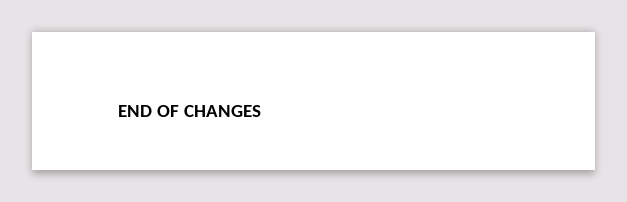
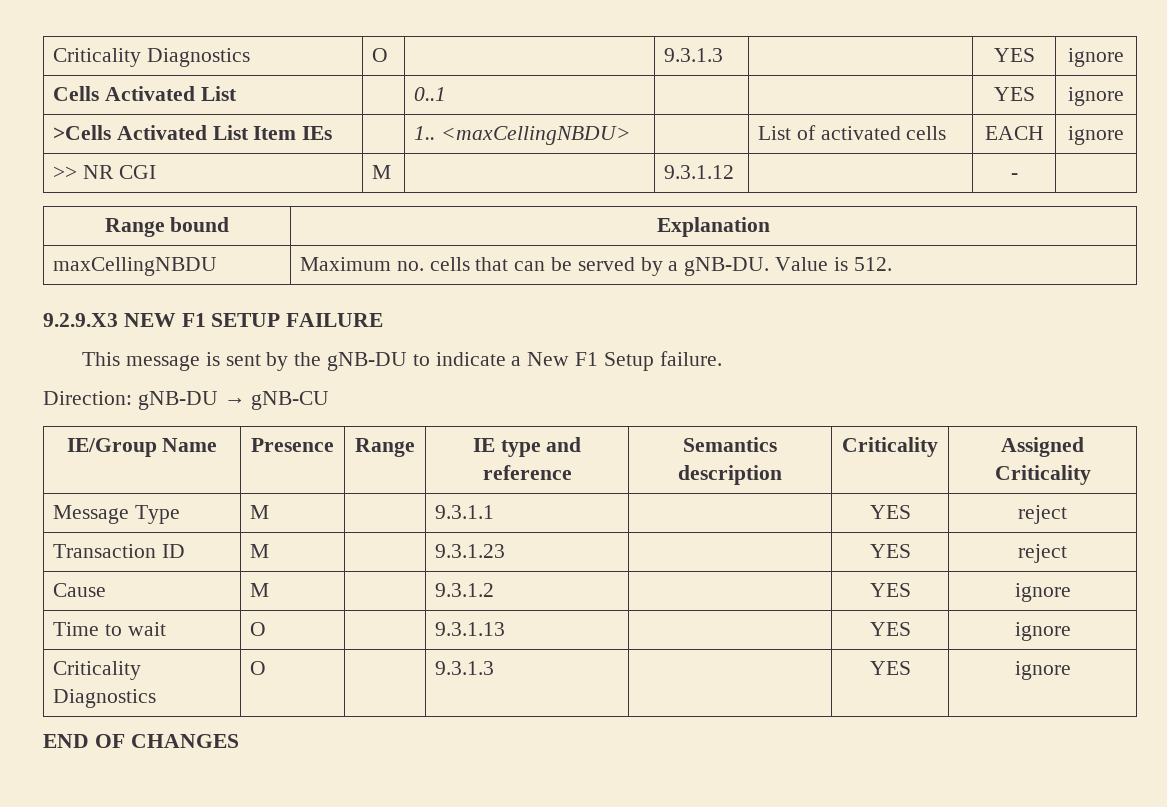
(118, 111) none -> [53,48,250,67] [372,48,389,62] [664,48,724,62] [993,48,1035,62] [1068,48,1124,67] [53,86,237,101] [414,87,447,101] [993,87,1035,101] [1068,87,1124,106] [53,125,333,140] [414,126,631,145] [758,125,947,140] [984,126,1044,140] [1068,126,1124,145] [53,165,156,179] [372,165,392,179] [664,165,735,179] [1010,173,1018,179] [104,217,230,237] [657,217,770,237] [53,257,218,276] [300,257,892,276] [43,313,384,327] [82,351,722,371] [43,391,330,410] [66,438,218,457] [251,438,334,452] [355,438,415,457] [472,437,582,457] [482,465,572,480] [683,437,777,452] [678,465,782,485] [842,437,938,457] [1001,437,1084,457] [994,465,1091,485] [53,505,180,524] [250,505,270,519] [435,505,495,519] [869,505,911,519] [1018,505,1067,524] [53,544,185,558] [250,544,270,558] [435,544,506,558] [869,544,911,558] [1018,544,1067,563] [53,583,107,597] [250,583,270,597] [435,583,495,597] [869,583,911,597] [1014,583,1071,602] [53,622,166,636] [250,622,267,636] [435,622,506,636] [869,622,911,636] [1014,622,1071,641] [53,661,142,680] [53,689,157,708] [250,661,267,675] [435,661,495,675] [869,661,911,675] [1014,661,1071,680] Criticality Diagnostics | O | | 9.3.1.3 | | YES | ignore // Cells Activated List | | 0..1 | | | YES | ignore // >Cells Activated List Item IEs | | 1.. <maxCellingNBDU> | | List of activated cells | EACH | ignore // >> NR CGI | M | | 9.3.1.12 | | - | // Range bound | Explanation // maxCellingNBDU | Maximum no. cells that can be served by a gNB-DU. Value is 512. // 9.2.9.X3 NEW F1 SETUP FAILURE // This message is sent by the gNB-DU to indicate a New F1 Setup failure. // Direction: gNB-DU → gNB-CU // IE/Group Name | Presence | Range | IE type and reference | Semantics description | Criticality | Assigned Criticality // Message Type | M | | 9.3.1.1 | | YES | reject // Transaction ID | M | | 9.3.1.23 | | YES | reject // Cause | M | | 9.3.1.2 | | YES | ignore // Time to wait | O | | 9.3.1.13 | | YES | ignore // Criticality Diagnostics | O | | 9.3.1.3 | | YES | ignore //

